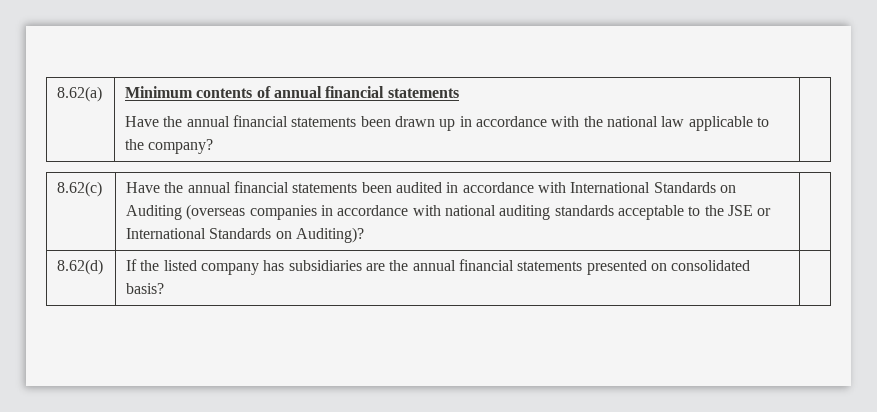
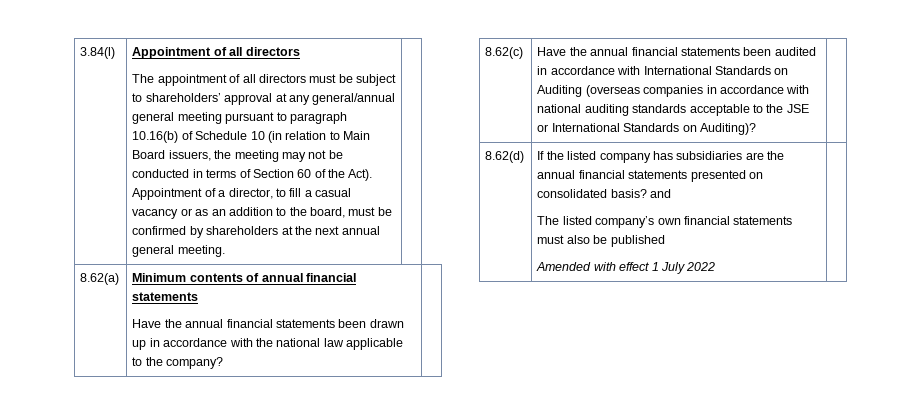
(57, 94) none -> [80,47,116,59] [132,47,300,59] [132,74,397,86] [132,93,396,105] [132,112,347,124] [132,131,371,143] [132,150,343,162] [132,169,373,181] [132,188,352,200] [132,207,392,219] [132,226,380,238] [132,245,225,257] 3.84(l) | Appointment of all directors // The appointment of all directors must be subject to shareholders’ approval at any general/annual general meeting pursuant to paragraph 10.16(b) of Schedule 10 (in relation to Main Board issuers, the meeting may not be conducted in terms of Section 60 of the Act). Appointment of a director, to fill a casual vacancy or as an addition to the board, must be confirmed by shareholders at the next annual general meeting. | //
(165, 288) none -> [650,189,672,198] [537,216,793,228] [537,235,665,247] [536,262,716,274] and // The listed company’s own financial statements must also be published // Amended with effect 1 July 2022

